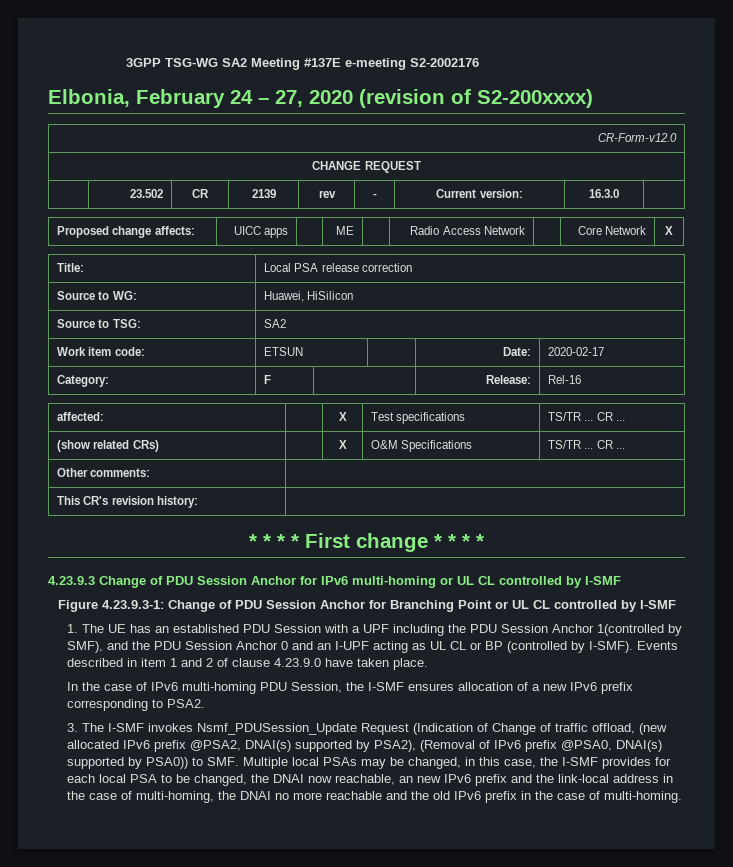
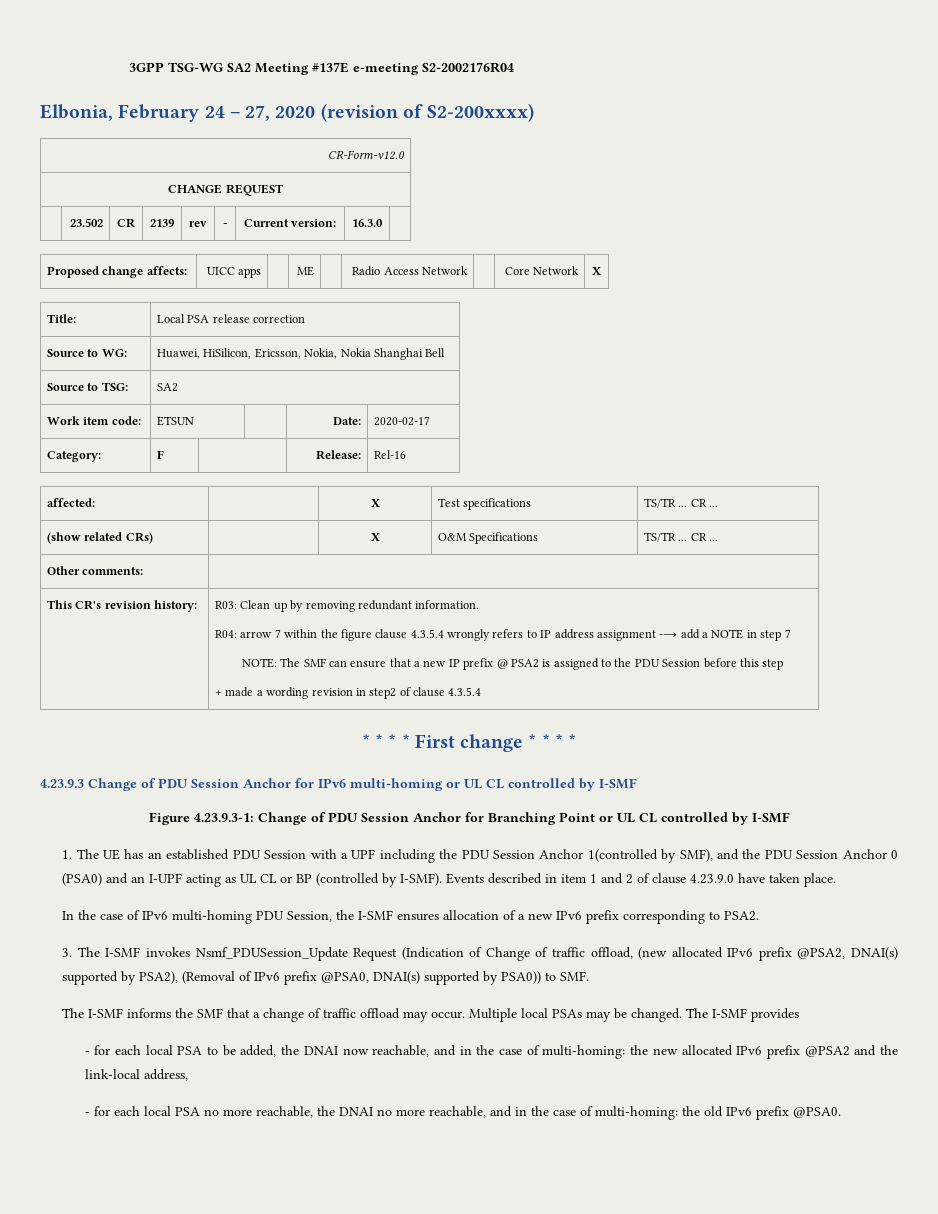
[409,58,479,67] S2-2002176 -> [421,62,514,73] S2-2002176R04
[307,291,354,300] HiSilicon -> [203,348,446,360] HiSilicon, Ericsson, Nokia, Nokia Shanghai Bell
(198, 502) none -> [215,600,480,612] [215,629,791,641] [241,658,784,670] [215,687,482,699] R03: Clean up by removing redundant information. // R04: arrow 7 within the figure clause 4.3.5.4 wrongly refers to IP address assignment -→ add a NOTE in step 7 // NOTE: The SMF can ensure that a new IP prefix @ PSA2 is assigned to the PDU Session before this step // + made a wording revision in step2 of clause 4.3.5.4
(289, 645) none -> [62,873,103,886] (PSA0)
(240, 761) none -> [62,1008,466,1022] // The I-SMF informs the SMF that a change of traffic offload may occur.
[408,757,559,769] changed, in this case, the -> [631,1008,709,1022] changed. The
(652, 763) none -> [84,1051,90,1055] // -
[194,774,248,786] changed, -> [240,1045,277,1057] added,
[399,774,674,786] [67,791,683,803] an new IPv6 prefix and the link-local address in the case of multi-homing, the DNAI no more reachable and the old IPv6 prefix in the case of multi-homing. -> [433,1045,898,1059] [84,1069,188,1081] [84,1106,841,1120] and in the case of multi-homing: the new allocated IPv6 prefix @PSA2 and the link-local address, // - for each local PSA no more reachable, the DNAI no more reachable, and in the case of multi-homing: the old IPv6 prefix @PSA0.

